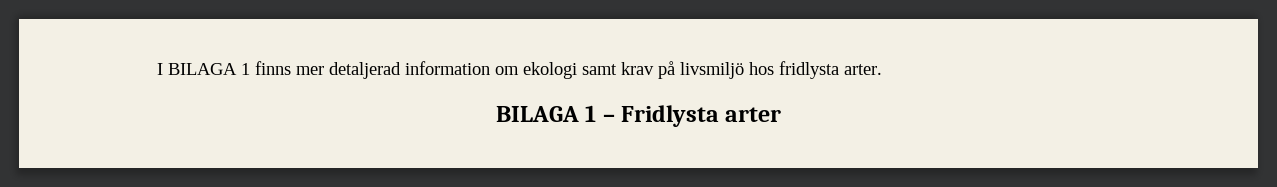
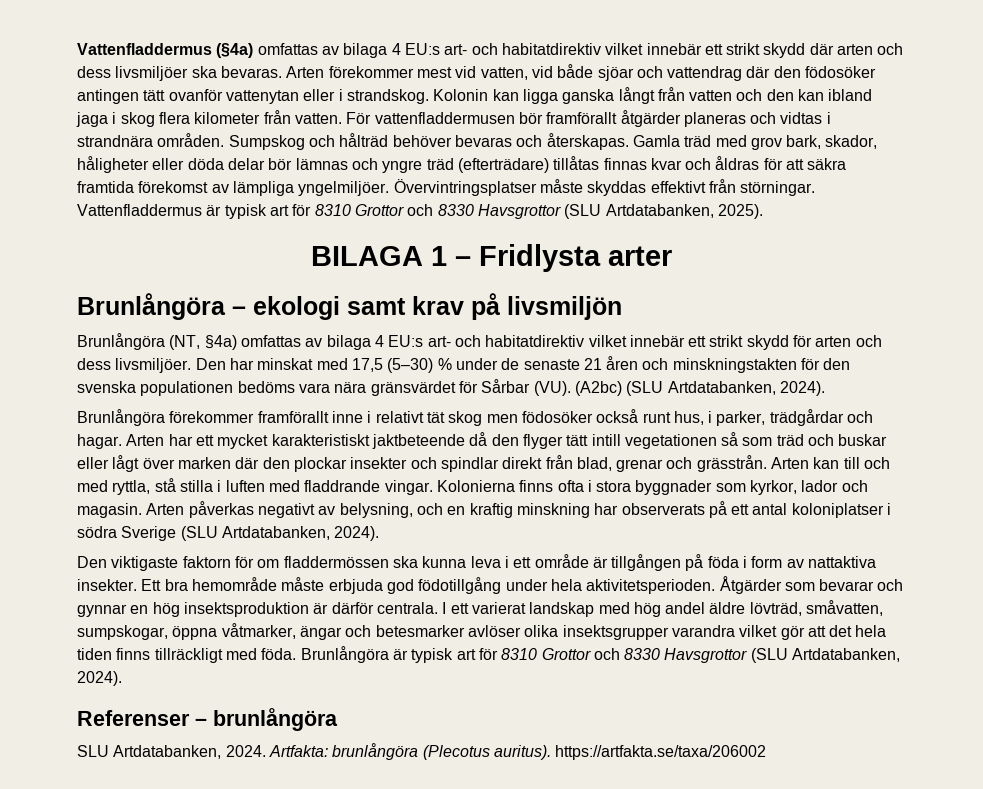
[156,61,882,79] I BILAGA 1 finns mer detaljerad information om ekologi samt krav på livsmiljö hos fridlysta arter. -> [77,43,904,58] [77,64,877,81] [77,87,873,104] [76,110,831,127] [77,133,878,150] [77,156,847,173] [77,179,816,196] [77,204,763,219] Vattenfladdermus (§4a) omfattas av bilaga 4 EU:s art- och habitatdirektiv vilket innebär ett strikt skydd där arten och dess livsmiljöer ska bevaras. Arten förekommer mest vid vatten, vid både sjöar och vattendrag där den födosöker antingen tätt ovanför vattenytan eller i strandskog. Kolonin kan ligga ganska långt från vatten och den kan ibland jaga i skog flera kilometer från vatten. För vattenfladdermusen bör framförallt åtgärder planeras och vidtas i strandnära områden. Sumpskog och hålträd behöver bevaras och återskapas. Gamla träd med grov bark, skador, håligheter eller döda delar bör lämnas och yngre träd (efterträdare) tillåtas finnas kvar och åldras för att säkra framtida förekomst av lämpliga yngelmiljöer. Övervintringsplatser måste skyddas effektivt från störningar. Vattenfladdermus är typisk art för 8310 Grottor och 8330 Havsgrottor (SLU Artdatabanken, 2025).
(782, 114) none -> [77,293,622,320] [77,333,882,350] [77,356,851,373] [77,379,825,396] [77,409,874,426] [77,432,888,449] [77,455,891,472] [77,478,868,495] [77,501,892,518] [77,526,380,541] [77,554,877,571] [77,576,904,594] [77,600,884,617] [77,623,887,640] [77,646,901,663] [77,671,122,686] [77,708,338,731] [77,743,767,760] // Brunlångöra – ekologi samt krav på livsmiljön // Brunlångöra (NT, §4a) omfattas av bilaga 4 EU:s art- och habitatdirektiv vilket innebär ett strikt skydd för arten och dess livsmiljöer. Den har minskat med 17,5 (5–30) % under de senaste 21 åren och minskningstakten för den svenska populationen bedöms vara nära gränsvärdet för Sårbar (VU). (A2bc) (SLU Artdatabanken, 2024). // Brunlångöra förekommer framförallt inne i relativt tät skog men födosöker också runt hus, i parker, trädgårdar och hagar. Arten har ett mycket karakteristiskt jaktbeteende då den flyger tätt intill vegetationen så som träd och buskar eller lågt över marken där den plockar insekter och spindlar direkt från blad, grenar och grässtrån. Arten kan till och med ryttla, stå stilla i luften med fladdrande vingar. Kolonierna finns ofta i stora byggnader som kyrkor, lador och magasin. Arten påverkas negativt av belysning, och en kraftig minskning har observerats på ett antal koloniplatser i södra Sverige (SLU Artdatabanken, 2024). // Den viktigaste faktorn för om fladdermössen ska kunna leva i ett område är tillgången på föda i form av nattaktiva insekter. Ett bra hemområde måste erbjuda god födotillgång under hela aktivitetsperioden. Åtgärder som bevarar och gynnar en hög insektsproduktion är därför centrala. I ett varierat landskap med hög andel äldre lövträd, småvatten, sumpskogar, öppna våtmarker, ängar och betesmarker avlöser olika insektsgrupper varandra vilket gör att det hela tiden finns tillräckligt med föda. Brunlångöra är typisk art för 8310 Grottor och 8330 Havsgrottor (SLU Artdatabanken, 2024). // Referenser – brunlångöra // SLU Artdatabanken, 2024. Artfakta: brunlångöra (Plecotus auritus). https://artfakta.se/taxa/206002

